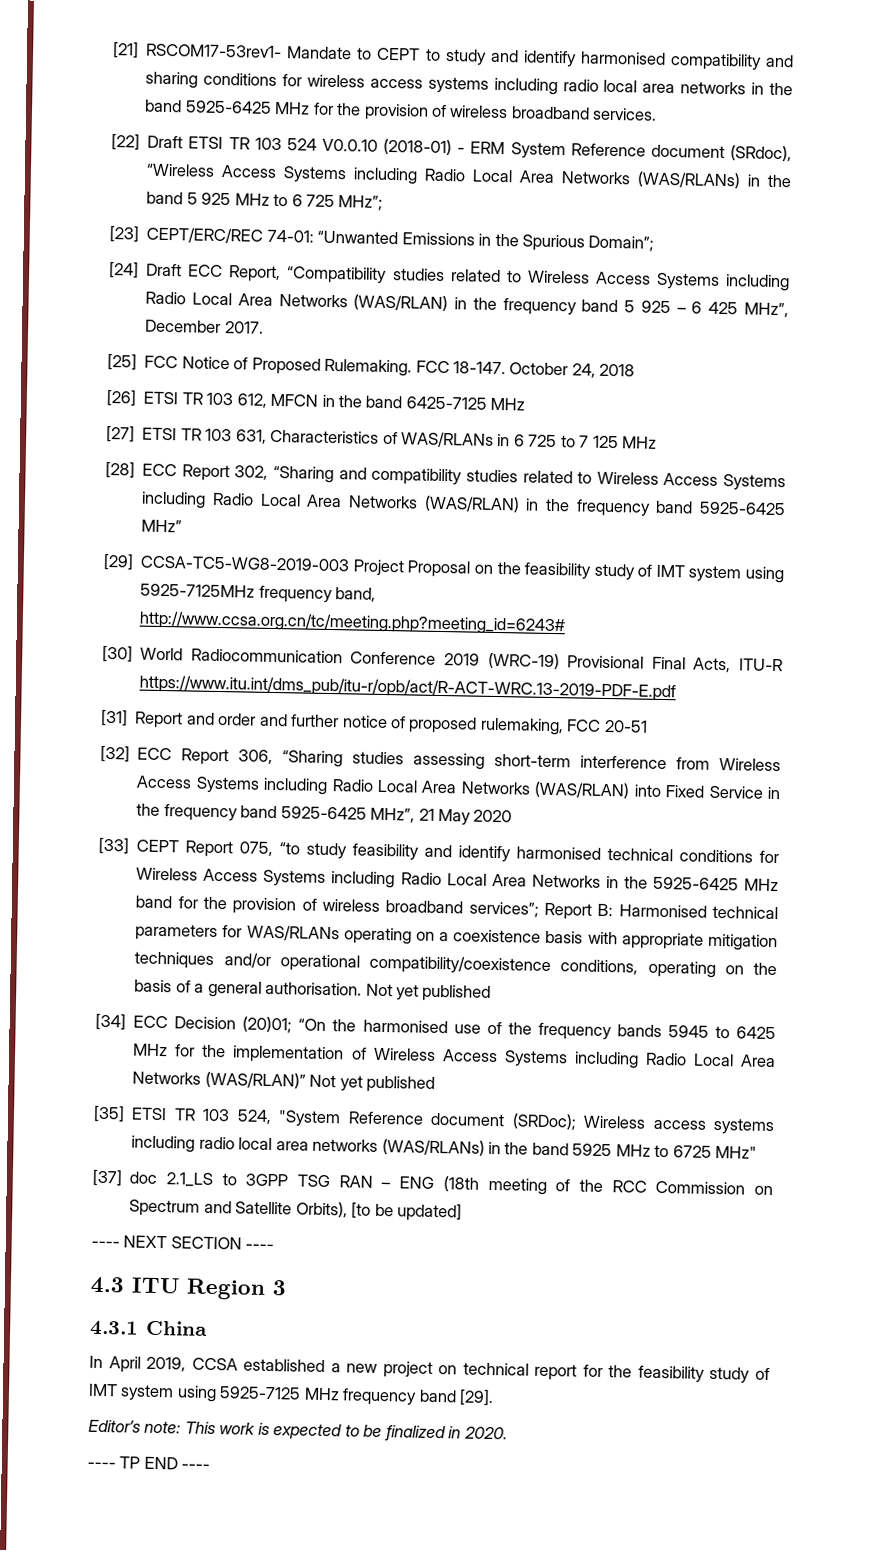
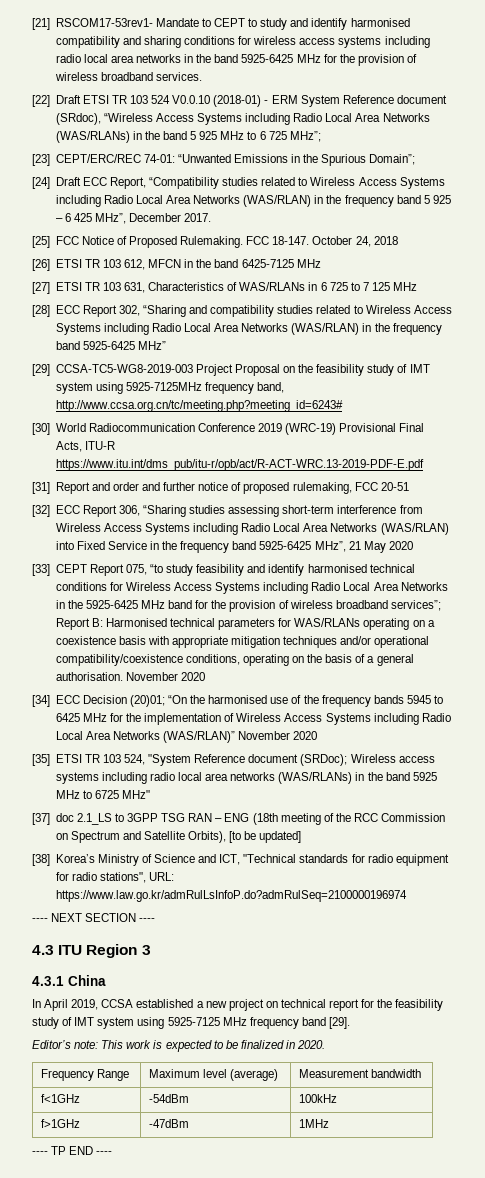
[365,983,492,1002] Not yet published -> [125,672,205,681] November 2020
[309,1074,436,1093] Not yet published -> [238,731,318,740] November 2020
(462, 1212) none -> [32,854,449,866] [55,872,175,883] [55,890,407,902] // [38] Korea’s Ministry of Science and ICT, "Technical standards for radio equipment for radio stations", URL: https://www.law.go.kr/admRulLsInfoP.do?admRulSeq=2100000196974
(508, 1433) none -> [40,1069,130,1081] [148,1069,279,1081] [298,1069,422,1078] [40,1094,80,1103] [148,1094,189,1103] [298,1094,337,1103] [40,1119,80,1128] [148,1119,189,1128] [298,1119,329,1128] // Frequency Range | Maximum level (average) | Measurement bandwidth // f<1GHz | -54dBm | 100kHz // f>1GHz | -47dBm | 1MHz

